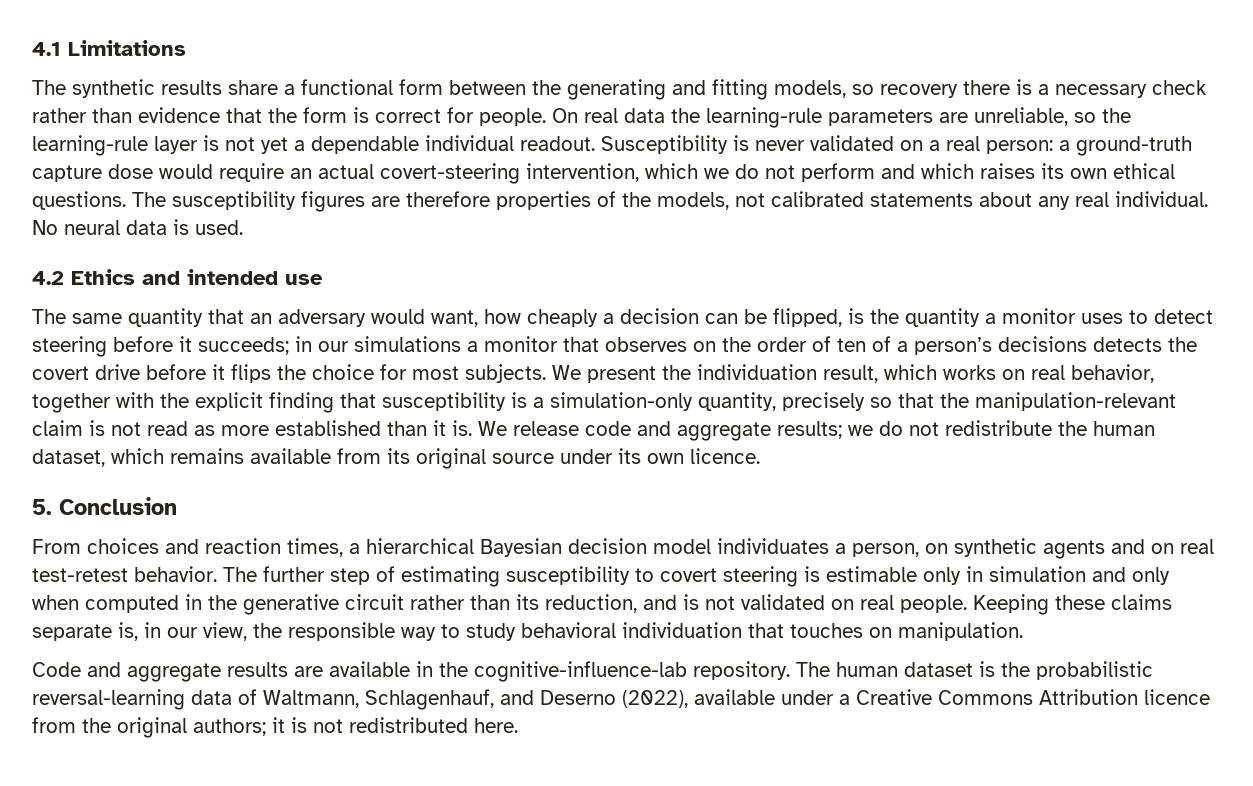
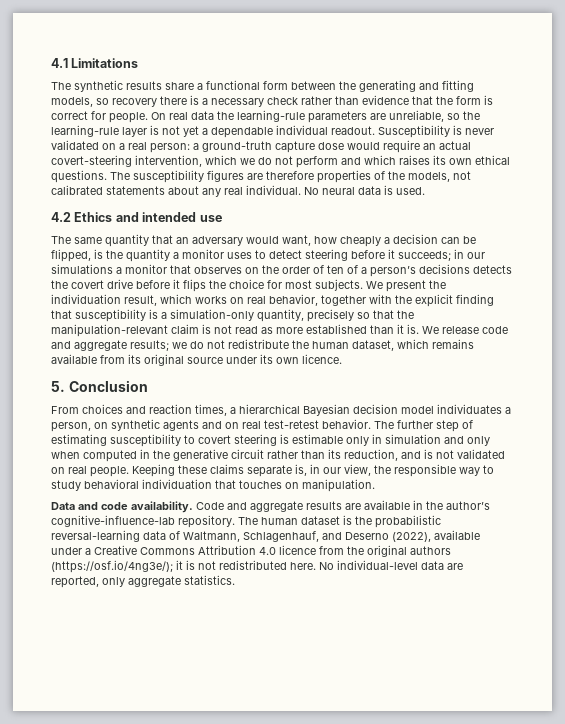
(1023, 631) none -> [51,501,193,513] Data and code availability.
(468, 669) none -> [446,501,490,510] author’s
(1138, 697) none -> [259,547,276,555] 4.0
[193,718,266,736] authors; -> [410,546,451,555] [51,560,173,573] authors (https://osf.io/4ng3e/);
(518, 725) none -> [319,560,463,570] [51,575,235,588] No individual-level data are reported, only aggregate statistics.

